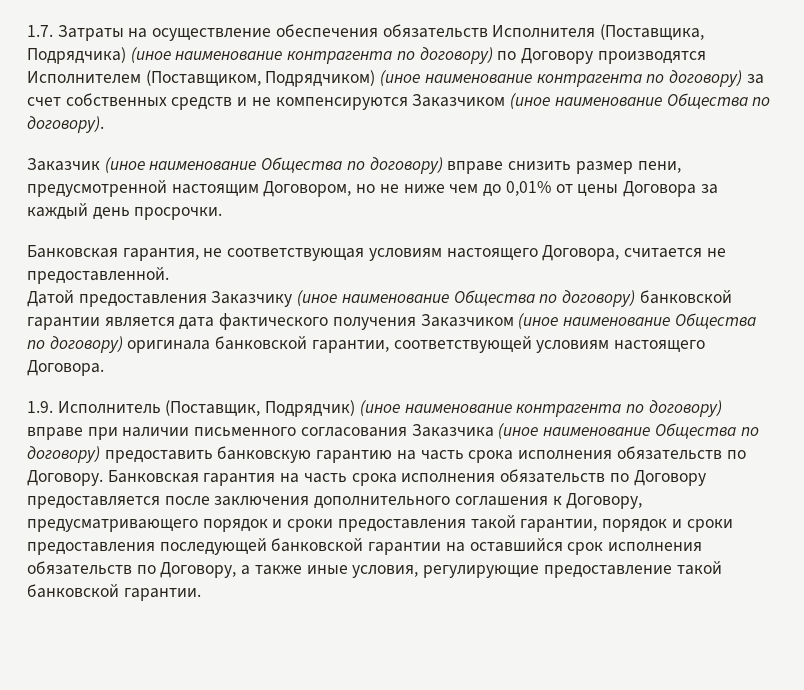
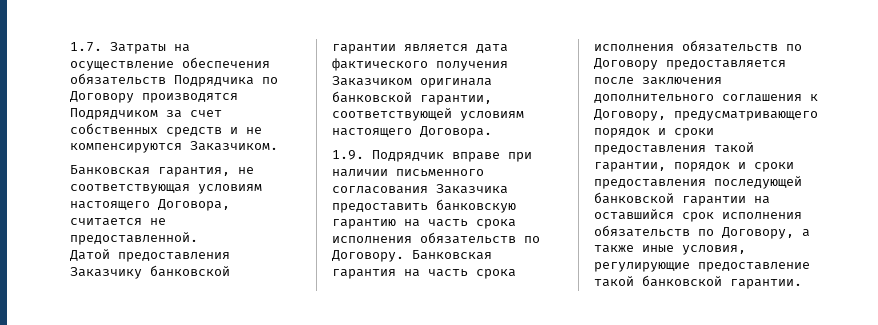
[492,24,705,41] [27,47,706,64] [27,70,743,87] Исполнителя (Поставщика, Подрядчика) (иное наименование контрагента по договору) по Договору производятся Исполнителем (Поставщиком, Подрядчиком) (иное наименование контрагента по договору) -> [174,75,278,87] [70,91,238,103] [70,108,158,120] Подрядчика по Договору производятся Подрядчиком
[412,93,771,109] [27,116,104,133] [27,157,681,174] [27,180,718,197] [27,203,223,220] Заказчиком (иное наименование Общества по договору). // Заказчик (иное наименование Общества по договору) вправе снизить размер пени, предусмотренной настоящим Договором, но не ниже чем до 0,01% от цены Договора за каждый день просрочки. -> [190,141,278,151] Заказчиком.
[297,290,636,307] (иное наименование Общества по договору) -> (142, 273) none
[518,313,756,329] [27,336,123,353] (иное наименование Общества по договору) -> (412, 81) none
[57,400,722,417] Исполнитель (Поставщик, Подрядчик) (иное наименование контрагента по договору) -> [372,150,444,162] Подрядчик
[498,423,759,439] [27,446,100,463] (иное наименование Общества по договору) -> (508, 189) none

